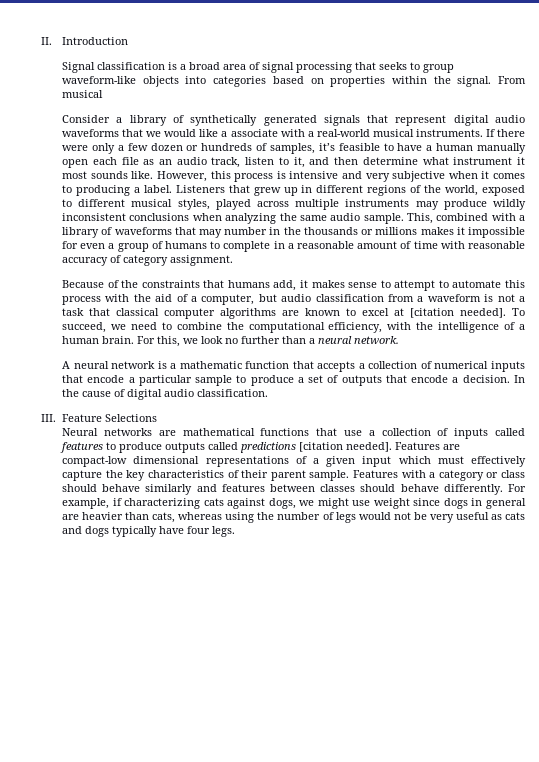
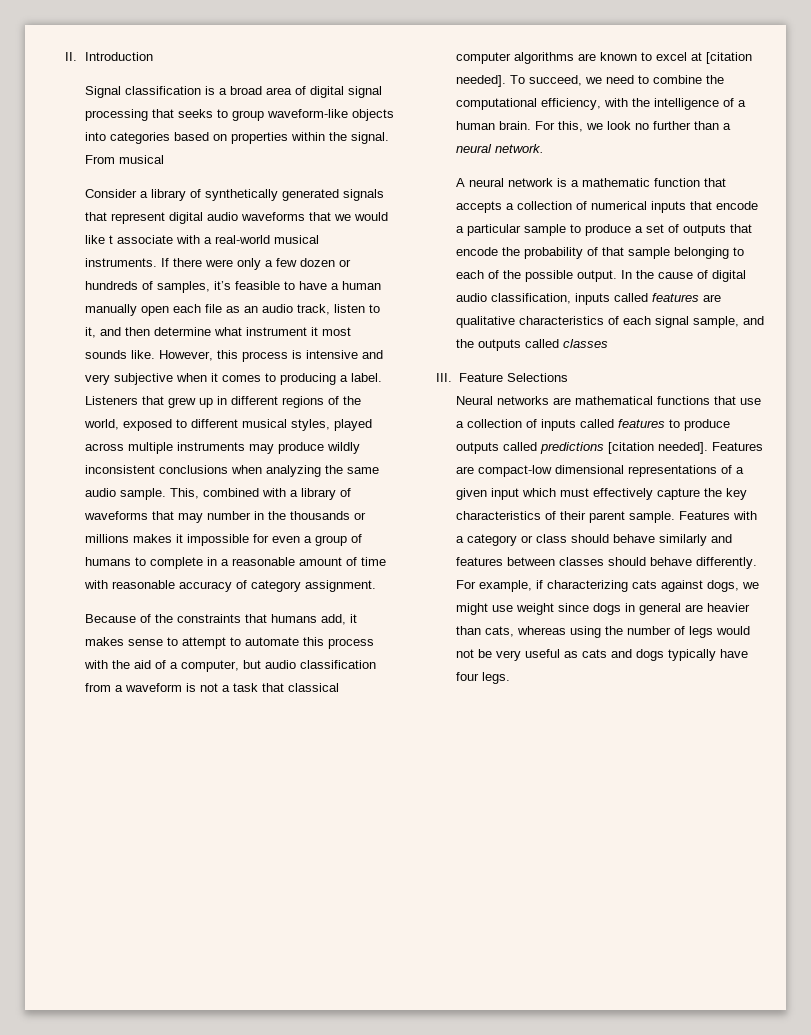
(261, 66) none -> [310,86,345,98] digital
[221,131,228,137] a -> [109,235,114,244] t
[452,375,510,383] a decision. -> [502,247,745,259] [456,270,618,282] the probability of that sample belonging to each of the possible output.
[197,389,269,397] classification. -> [491,293,722,305] [456,316,765,328] [456,339,609,351] classification, inputs called features are qualitative characteristics of each signal sample, and the outputs called classes

